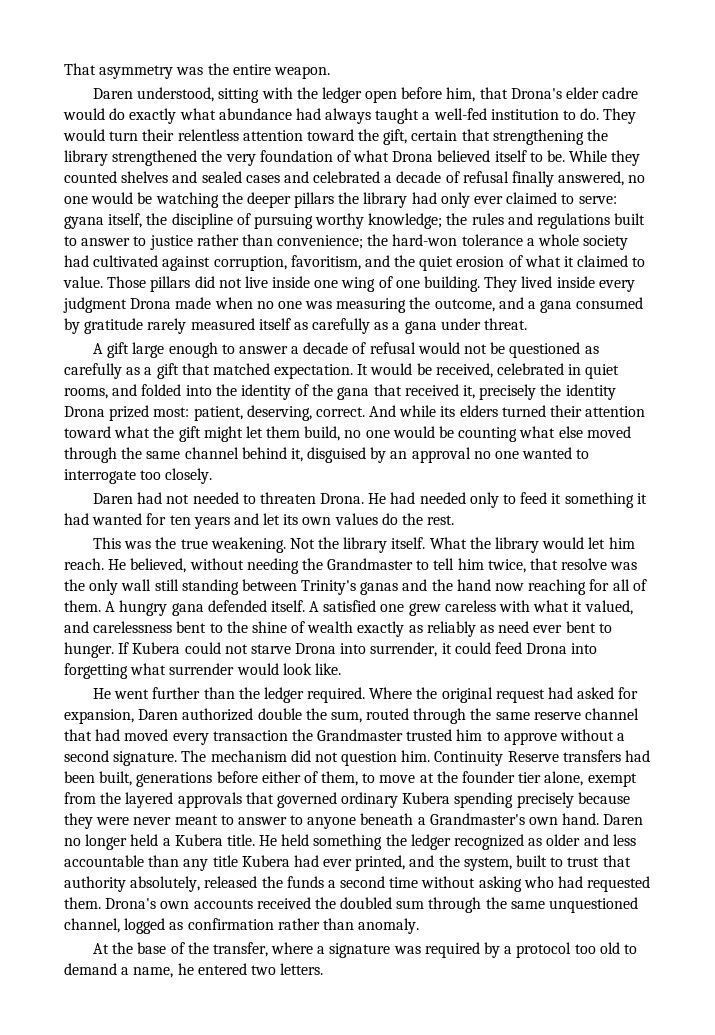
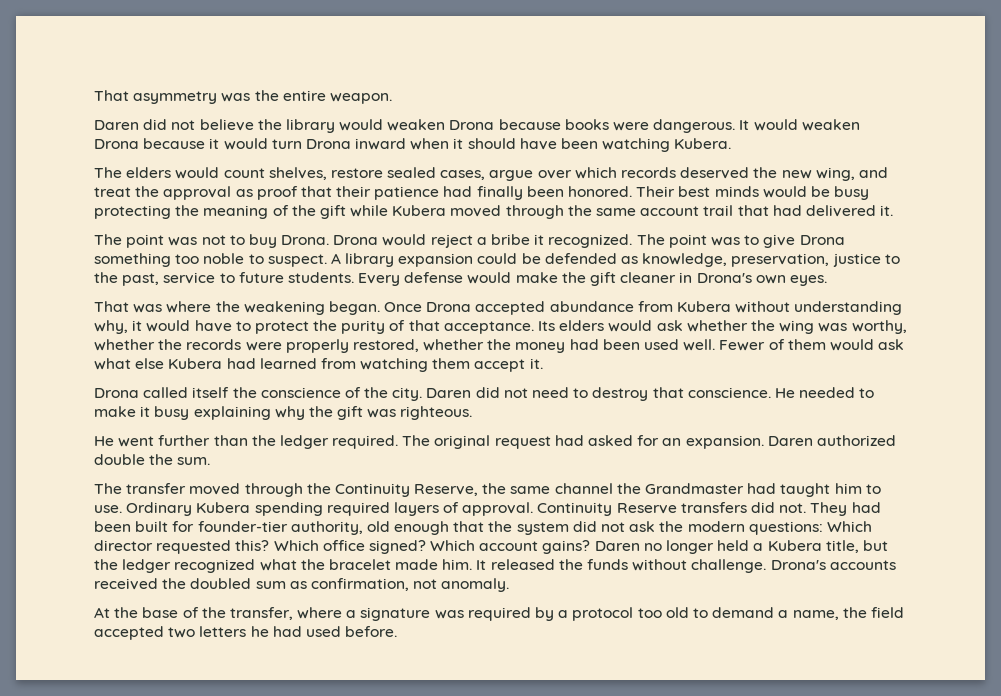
[137,87,639,103] [63,108,637,124] [63,129,609,145] [64,150,641,166] [64,171,646,187] [64,192,617,208] [64,213,646,229] [64,234,629,250] [64,255,646,271] [63,276,635,292] [63,297,644,313] [64,318,528,334] [93,342,599,358] [64,363,620,379] [64,384,616,400] [64,405,646,421] [64,426,631,442] [64,447,590,463] [64,468,213,484] [93,492,647,508] [64,513,455,529] [93,537,635,553] [64,558,638,574] [64,579,647,595] [64,600,633,616] [64,621,612,637] [64,642,598,658] [64,663,341,679] understood, sitting with the ledger open before him, that Drona's elder cadre would do exactly what abundance had always taught a well-fed institution to do. They would turn their relentless attention toward the gift, certain that strengthening the library strengthened the very foundation of what Drona believed itself to be. While they counted shelves and sealed cases and celebrated a decade of refusal finally answered, no one would be watching the deeper pillars the library had only ever claimed to serve: gyana itself, the discipline of pursuing worthy knowledge; the rules and regulations built to answer to justice rather than convenience; the hard-won tolerance a whole society had cultivated against corruption, favoritism, and the quiet erosion of what it claimed to value. Those pillars did not live inside one wing of one building. They lived inside every judgment Drona made when no one was measuring the outcome, and a gana consumed by gratitude rarely measured itself as carefully as a gana under threat. // A gift large enough to answer a decade of refusal would not be questioned as carefully as a gift that matched expectation. It would be received, celebrated in quiet rooms, and folded into the identity of the gana that received it, precisely the identity Drona prized most: patient, deserving, correct. And while its elders turned their attention toward what the gift might let them build, no one would be counting what else moved through the same channel behind it, disguised by an approval no one wanted to interrogate too closely. // Daren had not needed to threaten Drona. He had needed only to feed it something it had wanted for ten years and let its own values do the rest. // This was the true weakening. Not the library itself. What the library would let him reach. He believed, without needing the Grandmaster to tell him twice, that resolve was the only wall still standing between Trinity's ganas and the hand now reaching for all of them. A hungry gana defended itself. A satisfied one grew careless with what it valued, and carelessness bent to the shine of wealth exactly as reliably as need ever bent to hunger. If Kubera could not starve Drona into surrender, it could feed Drona into forgetting what surrender would look like. -> [143,119,860,133] [94,138,732,152] [94,167,888,181] [94,186,870,200] [94,205,894,219] [94,234,845,248] [94,253,900,267] [94,272,827,286] [94,301,903,315] [94,320,907,334] [94,339,905,353] [94,358,543,372] [94,387,875,401] [94,406,473,420] did not believe the library would weaken Drona because books were dangerous. It would weaken Drona because it would turn Drona inward when it should have been watching Kubera. // The elders would count shelves, restore sealed cases, argue over which records deserved the new wing, and treat the approval as proof that their patience had finally been honored. Their best minds would be busy protecting the meaning of the gift while Kubera moved through the same account trail that had delivered it. // The point was not to buy Drona. Drona would reject a bribe it recognized. The point was to give Drona something too noble to suspect. A library expansion could be defended as knowledge, preservation, justice to the past, service to future students. Every defense would make the gift cleaner in Drona's own eyes. // That was where the weakening began. Once Drona accepted abundance from Kubera without understanding why, it would have to protect the purity of that acceptance. Its elders would ask whether the wing was worthy, whether the records were properly restored, whether the money had been used well. Fewer of them would ask what else Kubera had learned from watching them accept it. // Drona called itself the conscience of the city. Daren did not need to destroy that conscience. He needed to make it busy explaining why the gift was righteous.
[369,687,438,699] Where the -> [402,435,431,446] The
[64,709,134,724] expansion, -> [662,435,764,449] an expansion.
[330,708,640,724] [64,729,626,745] [64,750,651,766] [64,771,637,787] [64,792,630,808] [64,813,600,829] sum, routed through the same reserve channel that had moved every transaction the Grandmaster trusted him to approve without a second signature. The mechanism did not question him. Continuity Reserve transfers had been built, generations before either of them, to move at the founder tier alone, exempt from the layered approvals that governed ordinary Kubera spending precisely because they were never meant to answer to anyone beneath a Grandmaster's own hand. -> [177,457,211,465] [94,483,881,497] [94,502,881,516] [94,521,872,535] [94,540,591,554] sum. // The transfer moved through the Continuity Reserve, the same channel the Grandmaster had taught him to use. Ordinary Kubera spending required layers of approval. Continuity Reserve transfers did not. They had been built for founder-tier authority, old enough that the system did not ask the modern questions: Which director requested this? Which office signed? Which account gains?
[226,834,636,850] [64,855,631,871] [64,876,651,892] [64,897,190,909] title. He held something the ledger recognized as older and less accountable than any title Kubera had ever printed, and the system, built to trust that authority absolutely, released the funds a second time without asking who had requested them. Drona's own -> [825,540,888,553] [94,559,826,573] title, but the ledger recognized what the bracelet made him. It released the funds without challenge. Drona's
[428,897,639,913] [64,918,354,934] through the same unquestioned channel, logged as confirmation rather than -> [289,578,438,591] as confirmation, not
[177,963,324,975] he entered two letters. -> [842,607,904,618] [94,626,398,640] the field accepted two letters he had used before.

